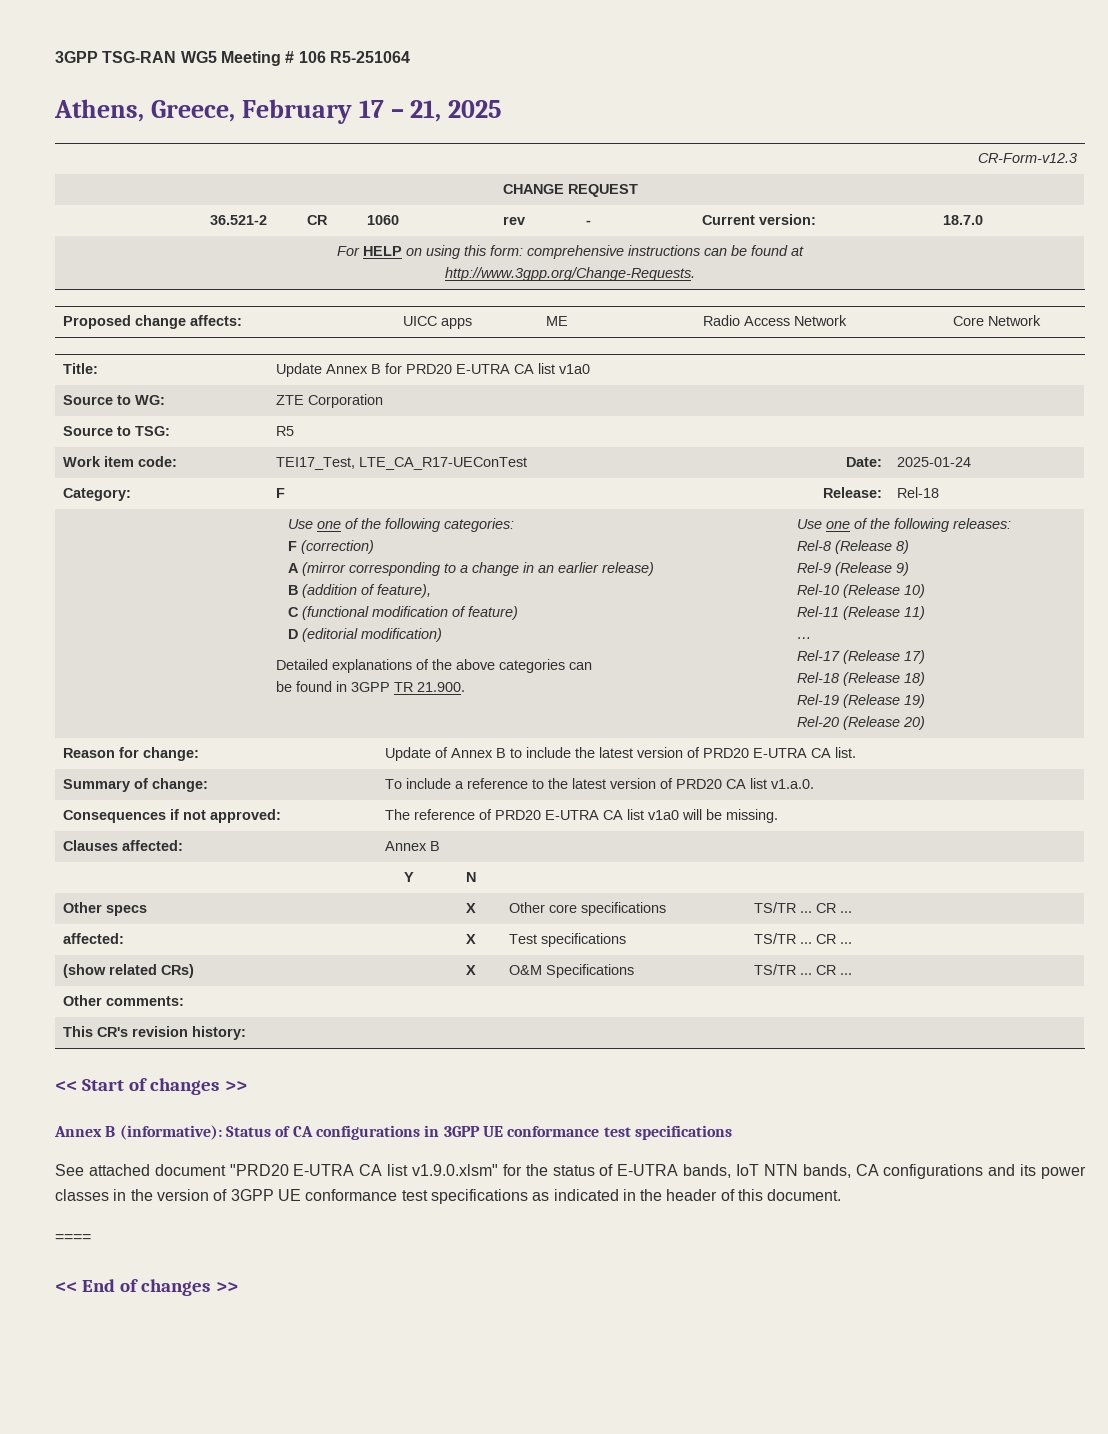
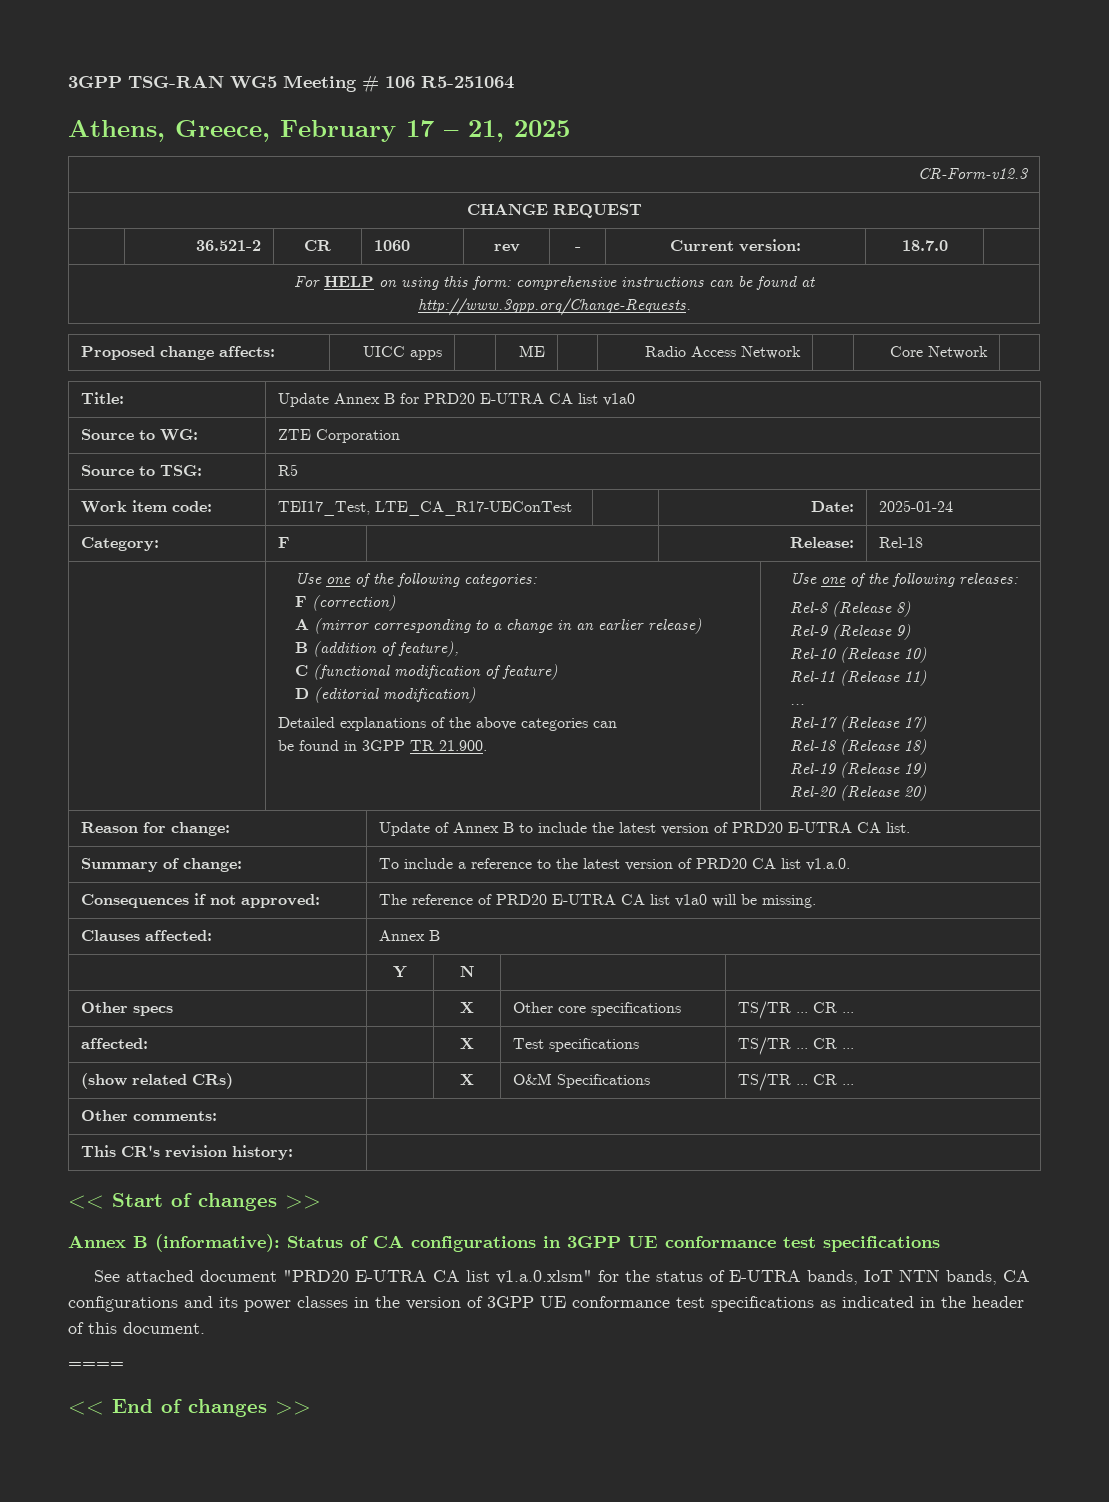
[412,1164,499,1176] v1.9.0.xlsm" -> [496,1270,593,1284] v1.a.0.xlsm"

